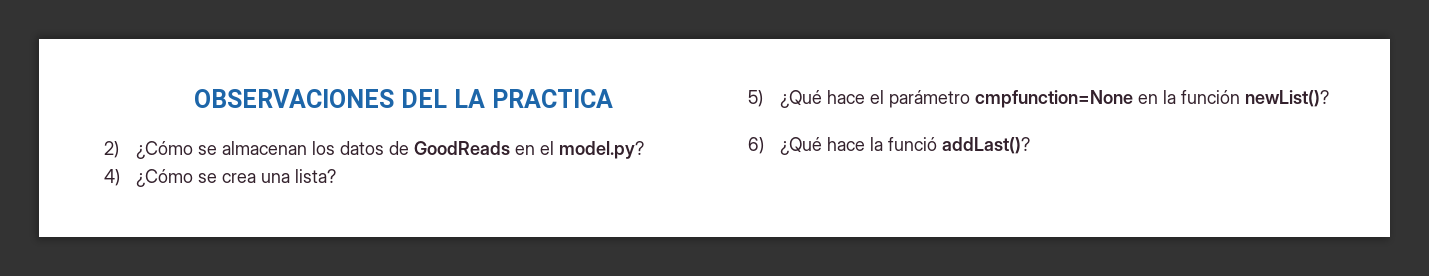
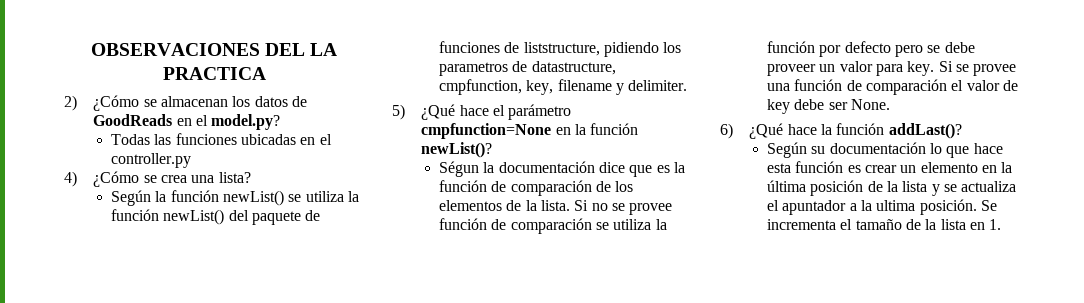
(645, 150) none -> [111,133,332,145] [111,153,192,168] // Todas las funciones ubicadas en el controller.py
(337, 176) none -> [111,190,359,206] [111,209,321,225] [439,41,682,57] [439,61,616,76] [439,79,688,95] // Según la función newList() se utiliza la función newList() del paquete de funciones de liststructure, pidiendo los parametros de datastructure, cmpfunction, key, filename y delimiter.
(1330, 98) none -> [439,161,685,177] [439,180,634,196] [439,200,673,215] [439,218,667,234] [767,41,975,57] [767,61,1017,76] [767,79,1018,95] [767,99,890,114] // Ségun la documentación dice que es la función de comparación de los elementos de la lista. Si no se provee función de comparación se utiliza la función por defecto pero se debe proveer un valor para key. Si se provee una función de comparación el valor de key debe ser None.
[888,137,938,151] funció -> [836,123,885,135] función
(1031, 145) none -> [767,142,1003,158] [767,161,1013,173] [767,180,1017,196] [767,199,997,215] [767,219,1002,230] // Según su documentación lo que hace esta función es crear un elemento en la última posición de la lista y se actualiza el apuntador a la ultima posición. Se incrementa el tamaño de la lista en 1.

